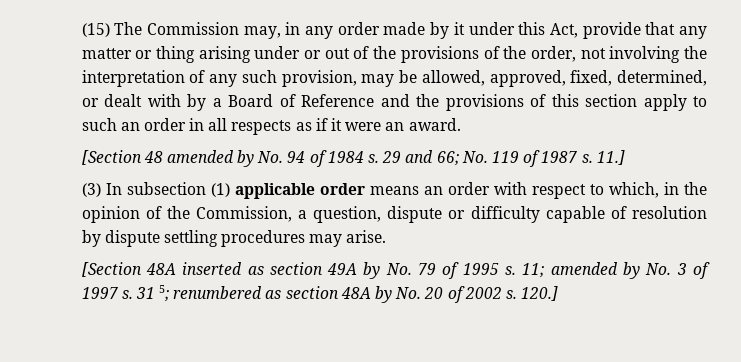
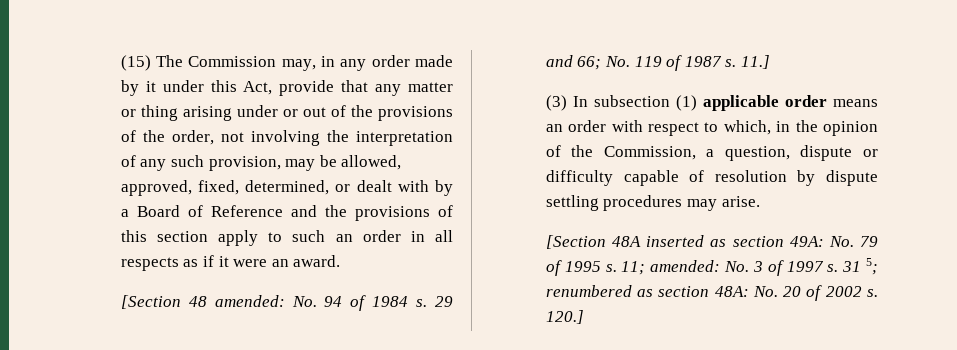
[166,150,255,167] amended by -> [214,295,285,307] amended:
[327,262,381,279] 49A by -> [789,236,824,247] 49A:
[550,262,641,279] amended by -> [650,260,721,272] amended:
[340,286,393,303] 48A by -> [714,286,749,297] 48A:

